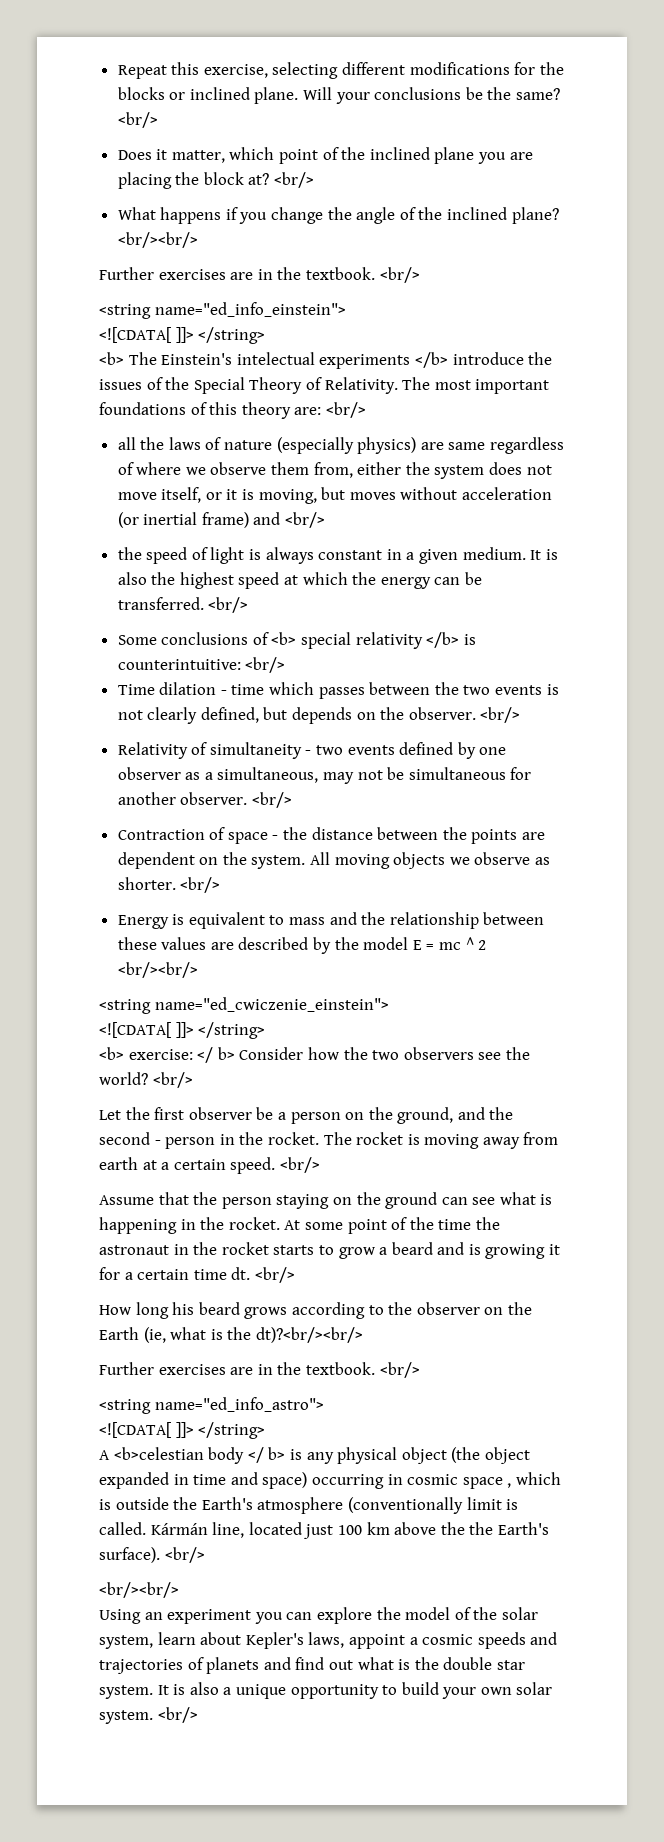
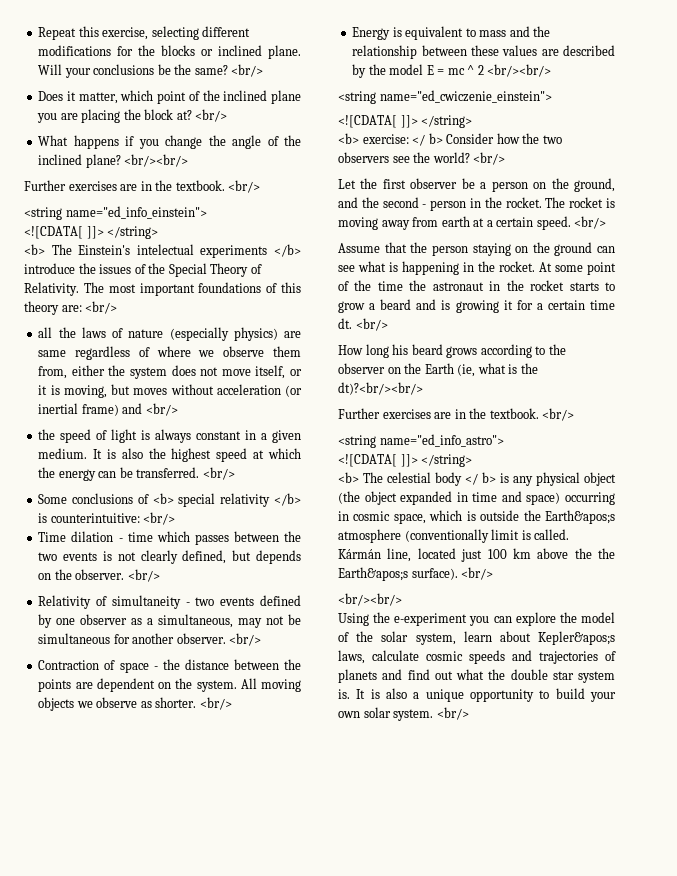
[99,1447,204,1460] A <b>celestian -> [338,472,431,483] <b> The celestial
[462,1477,512,1489] space , -> [393,513,426,524] space,
[201,1497,253,1510] Earth's -> [545,510,615,524] Earth&apos;s
[497,1522,549,1535] Earth's -> [338,567,408,581] Earth&apos;s
[144,1609,252,1624] an experiment -> [373,612,468,626] the e-experiment
[245,1632,418,1649] Kepler's laws, appoint a -> [538,631,615,645] [338,650,419,664] Kepler&apos;s laws, calculate
[398,1659,411,1670] is -> (484, 674) none
[99,1685,153,1699] system. -> [578,671,615,683] [338,689,350,699] system is.

